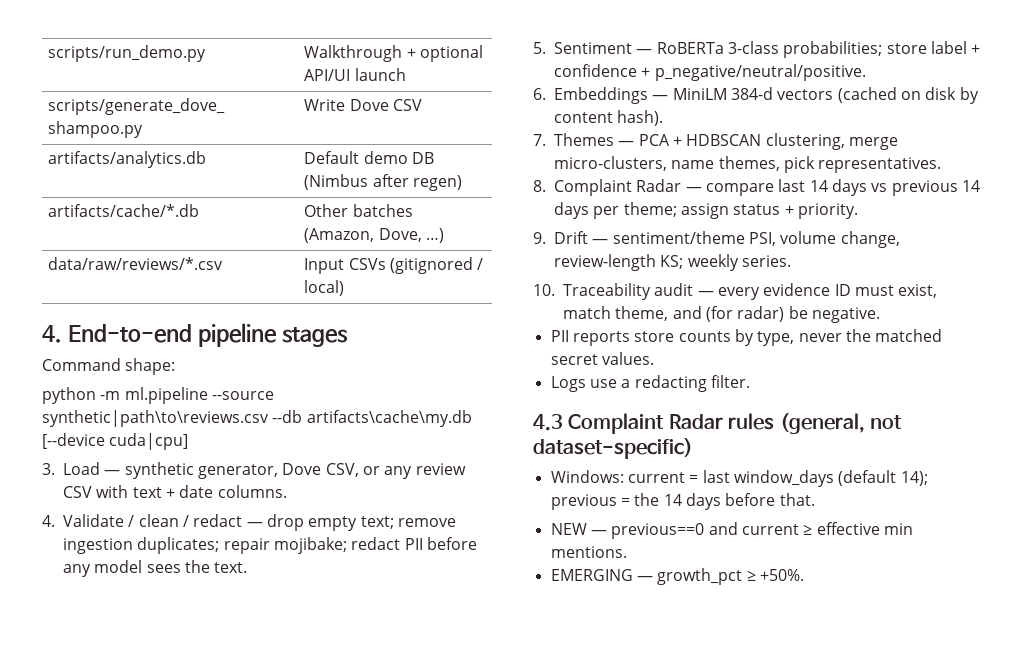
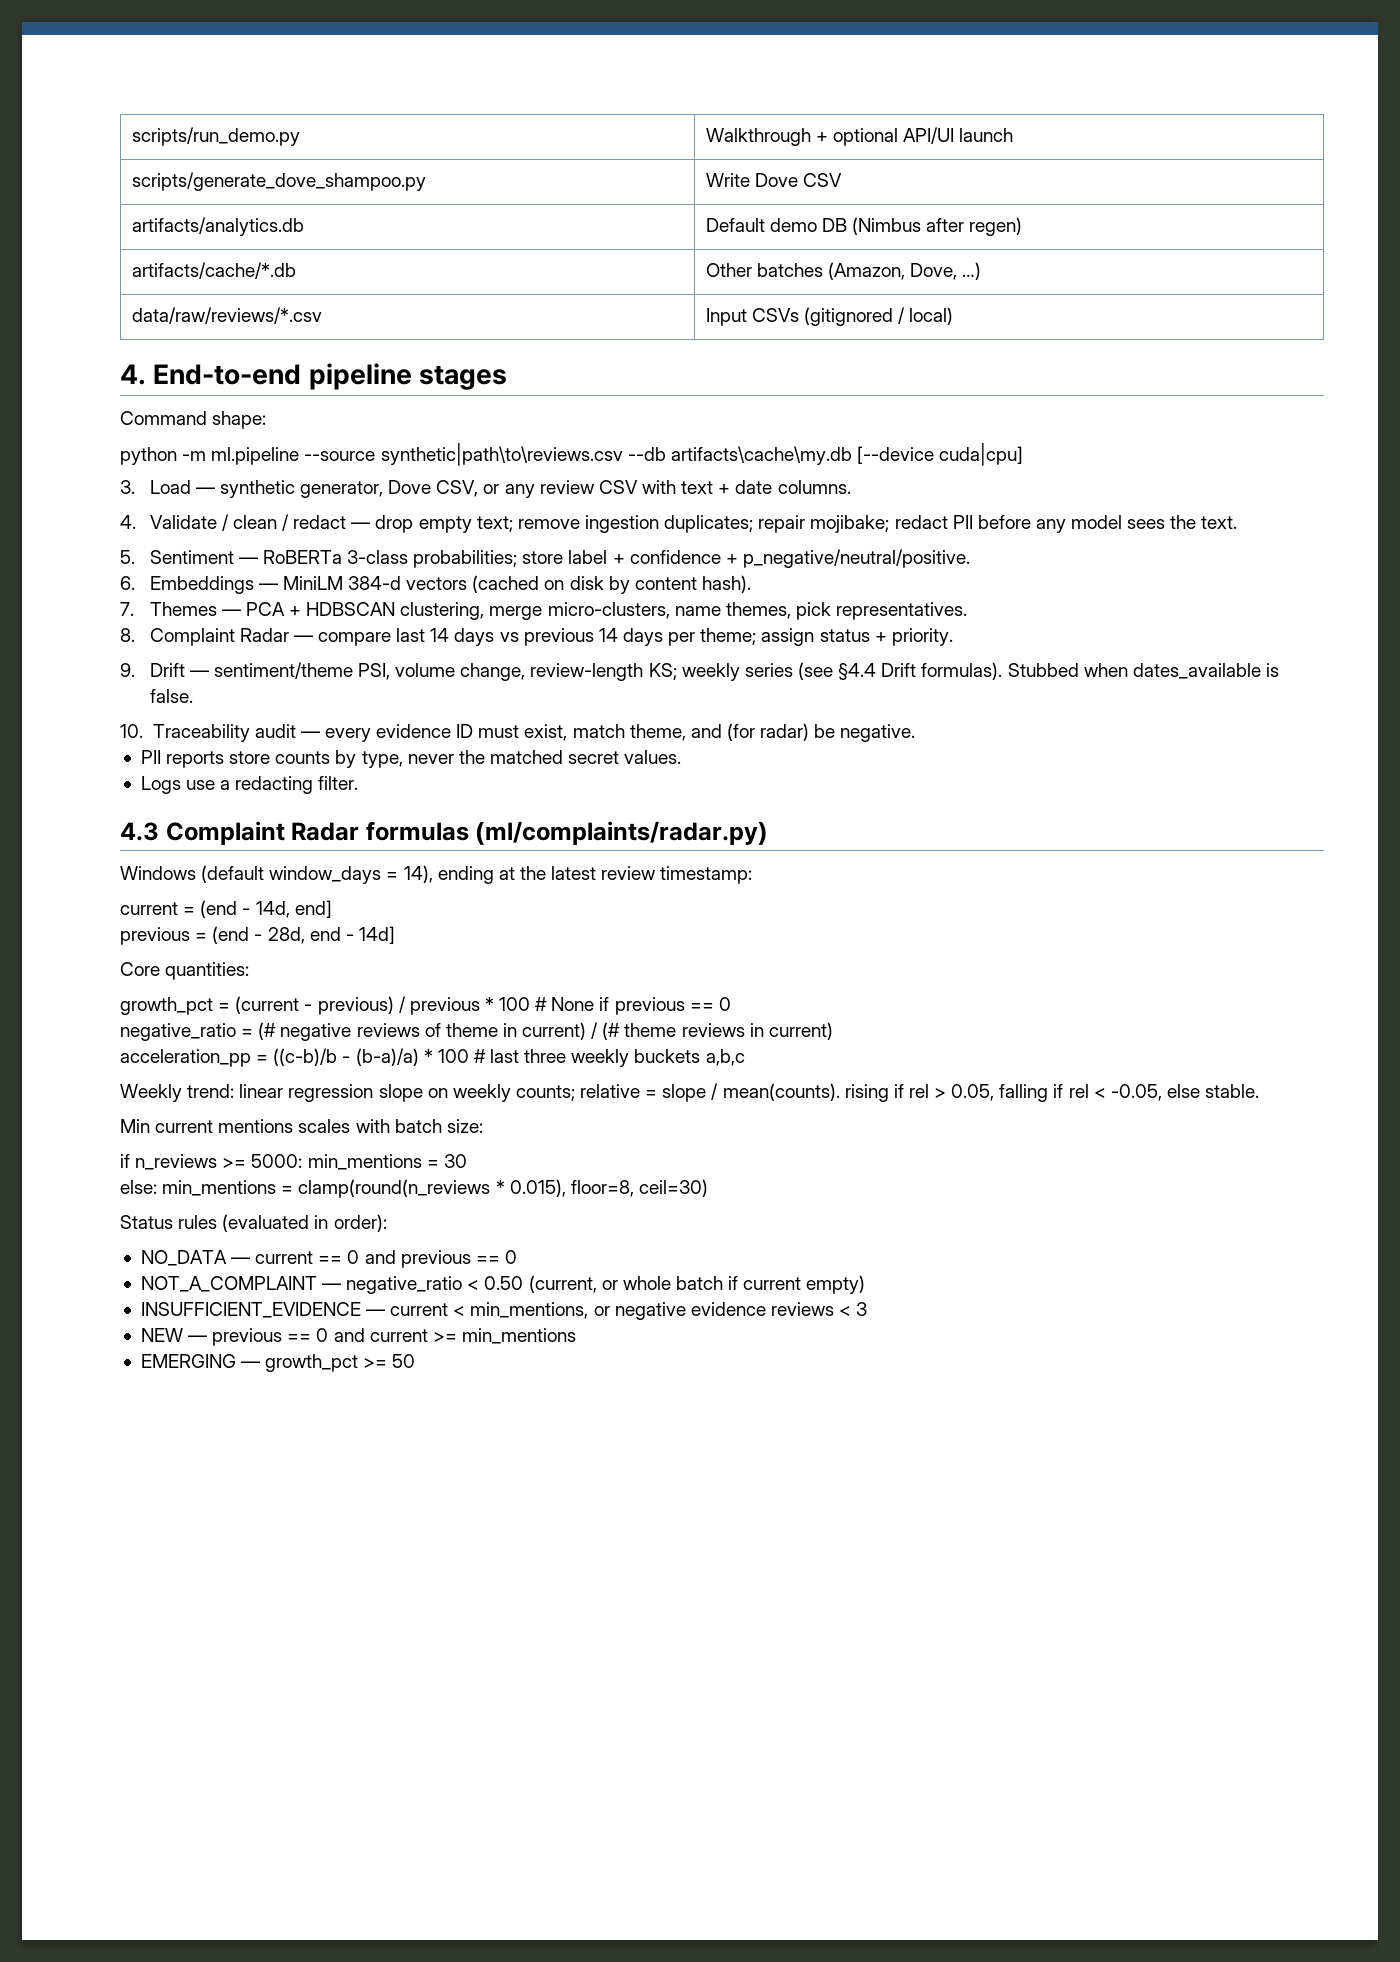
[741,255,791,267] series. -> [744,662,1279,680] [149,689,193,703] series (see §4.4 Drift formulas). Stubbed when dates_available is false.
[728,413,902,434] [533,438,693,459] [550,470,928,487] [550,493,815,510] [550,522,913,539] [550,546,627,558] rules (general, not dataset-specific) // Windows: current = last window_days (default 14); previous = the 14 days before that. // NEW — previous==0 and current ≥ effective min mentions. -> [365,821,769,845] [120,865,753,884] [120,900,332,918] [120,926,395,945] [120,962,250,980] [120,996,731,1015] [120,1022,833,1041] [120,1048,745,1067] [120,1083,1260,1102] [120,1119,483,1133] [120,1154,467,1170] [120,1179,708,1198] [120,1214,387,1232] [140,1250,517,1268] [140,1275,866,1294] [140,1302,868,1320] [140,1328,576,1346] formulas (ml/complaints/radar.py) // Windows (default window_days = 14), ending at the latest review timestamp: // current = (end - 14d, end] // previous = (end - 28d, end - 14d] // Core quantities: // growth_pct = (current - previous) / previous * 100 # None if previous == 0 // negative_ratio = (# negative reviews of theme in current) / (# theme reviews in current) // acceleration_pp = ((c-b)/b - (b-a)/a) * 100 # last three weekly buckets a,b,c // Weekly trend: linear regression slope on weekly counts; relative = slope / mean(counts). rising if rel > 0.05, falling if rel < -0.05, else stable. // Min current mentions scales with batch size: // if n_reviews >= 5000: min_mentions = 30 // else: min_mentions = clamp(round(n_reviews * 0.015), floor=8, ceil=30) // Status rules (evaluated in order): // NO_DATA — current == 0 and previous == 0 // NOT_A_COMPLAINT — negative_ratio < 0.50 (current, or whole batch if current empty) // INSUFFICIENT_EVIDENCE — current < min_mentions, or negative evidence reviews < 3 // NEW — previous == 0 and current >= min_mentions
[746,569,804,581] ≥ +50%. -> [363,1354,416,1368] >= 50

